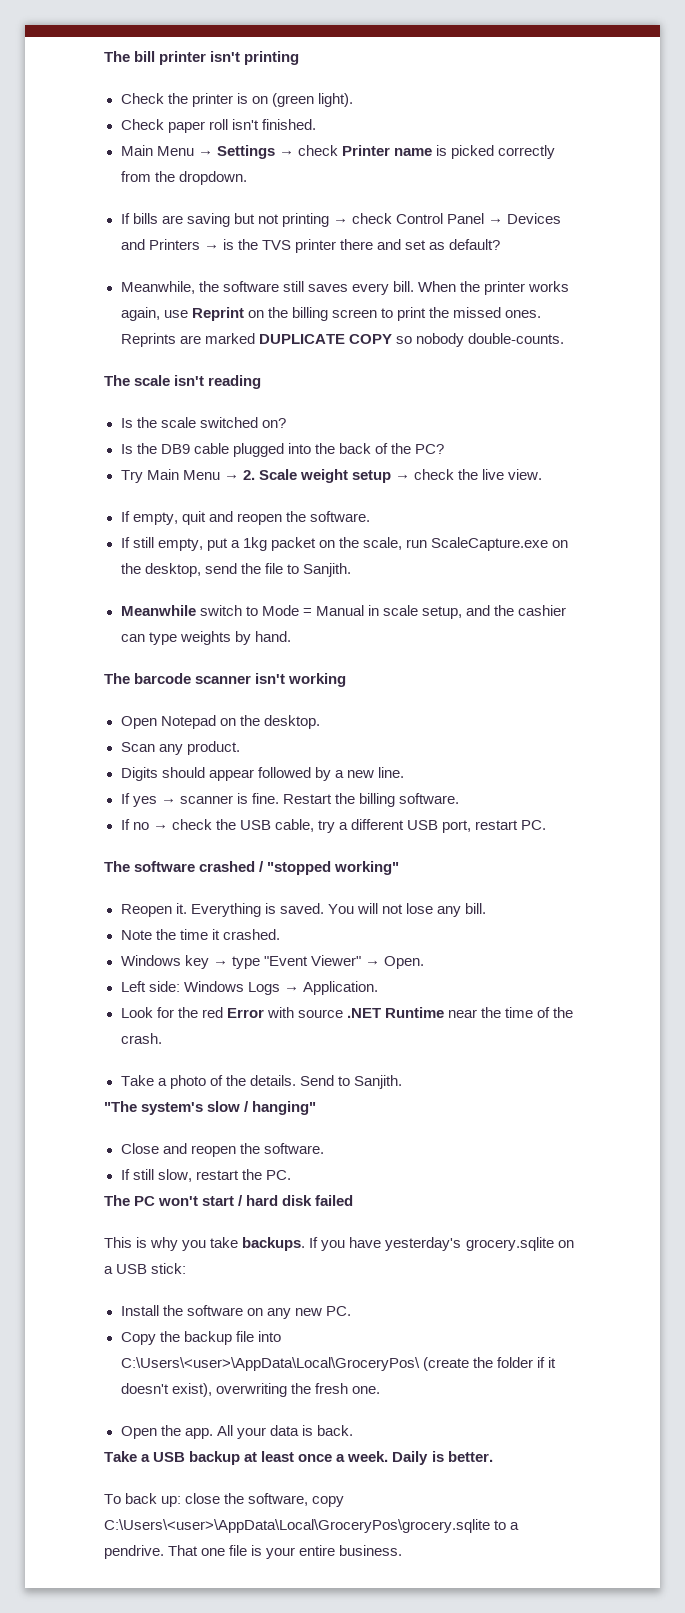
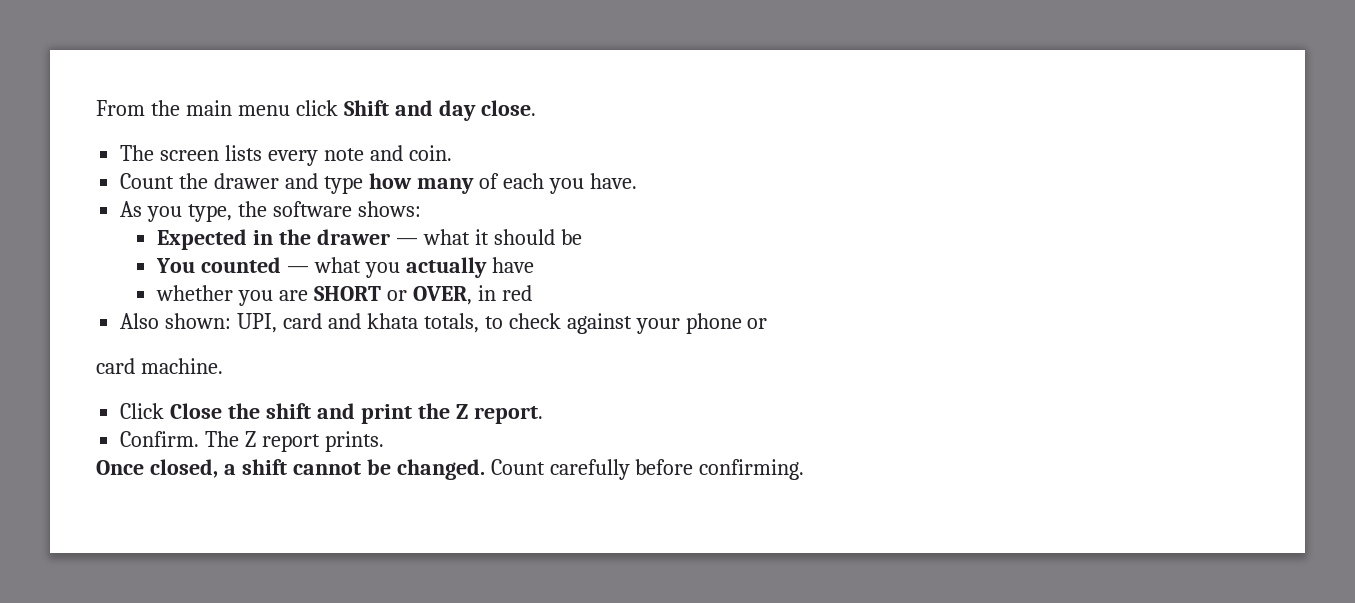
[104,51,300,65] [120,93,353,107] [120,119,316,133] [120,145,555,159] [120,171,247,185] [120,213,562,227] [120,239,501,253] [120,281,569,295] [120,307,542,321] [120,333,564,347] [104,375,262,389] [120,417,286,428] [120,443,445,457] [120,469,543,483] [120,511,370,525] [120,537,569,551] [120,563,351,577] [120,605,567,619] [120,631,291,645] [104,673,347,687] [120,715,320,729] [120,741,240,755] [120,767,404,781] [120,793,459,807] [120,819,547,833] [104,861,400,875] [120,903,487,917] [120,929,280,940] [120,955,424,969] [120,981,378,995] [120,1007,574,1018] [120,1033,162,1044] [120,1075,402,1089] [104,1101,317,1115] [120,1143,324,1157] [120,1169,291,1182] [104,1195,354,1206] [104,1237,574,1251] [104,1263,187,1274] [120,1305,351,1319] [120,1331,281,1345] [120,1357,556,1371] [120,1383,380,1397] [120,1425,353,1439] [104,1451,493,1465] [104,1493,345,1507] [104,1519,520,1533] [104,1545,403,1559] The bill printer isn't printing // Check the printer is on (green light). // Check paper roll isn't finished. // Main Menu → Settings → check Printer name is picked correctly from the dropdown. // If bills are saving but not printing → check Control Panel → Devices and Printers → is the TVS printer there and set as default? // Meanwhile, the software still saves every bill. When the printer works again, use Reprint on the billing screen to print the missed ones. Reprints are marked DUPLICATE COPY so nobody double-counts. // The scale isn't reading // Is the scale switched on? // Is the DB9 cable plugged into the back of the PC? // Try Main Menu → 2. Scale weight setup → check the live view. // If empty, quit and reopen the software. // If still empty, put a 1kg packet on the scale, run ScaleCapture.exe on the desktop, send the file to Sanjith. // Meanwhile switch to Mode = Manual in scale setup, and the cashier can type weights by hand. // The barcode scanner isn't working // Open Notepad on the desktop. // Scan any product. // Digits should appear followed by a new line. // If yes → scanner is fine. Restart the billing software. // If no → check the USB cable, try a different USB port, restart PC. // The software crashed / "stopped working" // Reopen it. Everything is saved. You will not lose any bill. // Note the time it crashed. // Windows key → type "Event Viewer" → Open. // Left side: Windows Logs → Application. // Look for the red Error with source .NET Runtime near the time of the crash. // Take a photo of the details. Send to Sanjith. // "The system's slow / hanging" // Close and reopen the software. // If still slow, restart the PC. // The PC won't start / hard disk failed // This is why you take backups. If you have yesterday's grocery.sqlite on a USB stick: // Install the software on any new PC. // Copy the backup file into C:\Users\<user>\AppData\Local\GroceryPos\ (create the folder if it doesn't exist), overwriting the fresh one. // Open the app. All your data is back. // Take a USB backup at least once a week. Daily is better. // To back up: close the software, copy C:\Users\<user>\AppData\Local\GroceryPos\grocery.sqlite to a pendrive. That one file is your entire business. -> [96,100,536,121] [120,145,452,166] [120,173,637,194] [120,201,421,222] [157,229,582,250] [156,257,534,278] [156,285,532,306] [120,313,768,334] [96,358,223,374] [120,403,543,424] [120,431,384,452] [96,459,805,480] From the main menu click Shift and day close. // The screen lists every note and coin. // Count the drawer and type how many of each you have. // As you type, the software shows: // Expected in the drawer — what it should be // You counted — what you actually have // whether you are SHORT or OVER, in red // Also shown: UPI, card and khata totals, to check against your phone or // card machine. // Click Close the shift and print the Z report. // Confirm. The Z report prints. // Once closed, a shift cannot be changed. Count carefully before confirming.

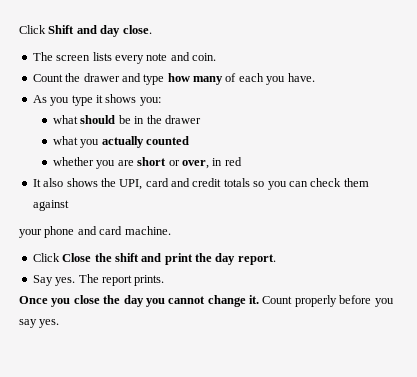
[96,100,338,116] From the main menu click -> [19,25,46,34] Click
[188,201,421,222] [157,229,582,250] [156,257,309,273] type, the software shows: // Expected in the drawer — what it should be // You counted — -> [71,94,161,106] [53,115,201,124] type it shows you: // what should be in the drawer //
[491,257,534,273] have -> [146,136,190,145] counted
[313,286,472,305] SHORT or OVER, -> [137,157,209,169] short or over,
[120,313,561,333] Also shown: UPI, card and khata totals, to check -> [32,178,369,190] It also shows the UPI, card and credit totals so you can check them
(632, 323) none -> (69, 205) //
[747,318,768,329] or // -> [77,226,97,235] and
[455,404,468,419] Z -> [215,253,236,265] day
[120,431,257,447] Confirm. The Z -> [32,274,99,286] Say yes. The
[149,459,805,480] closed, a shift cannot be changed. Count carefully before confirming. -> [51,295,394,307] [19,319,60,328] you close the day you cannot change it. Count properly before you say yes.

